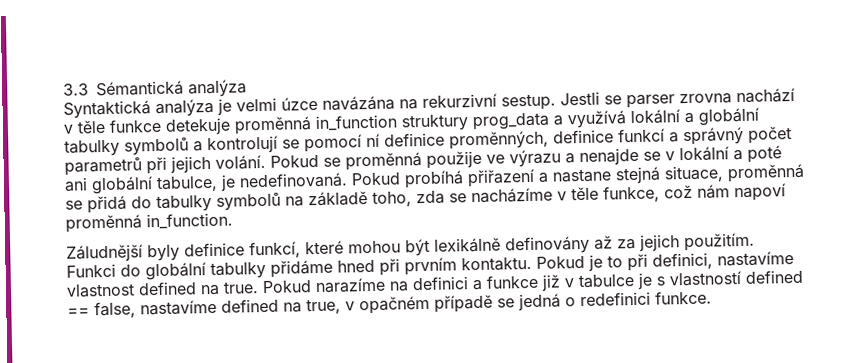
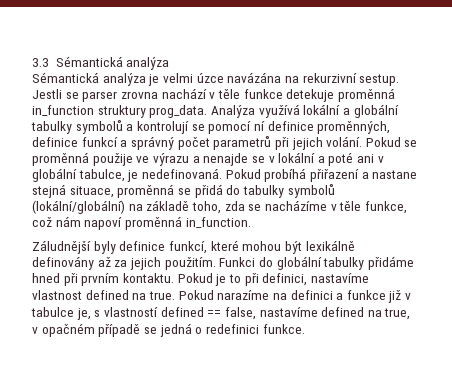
[63,100,151,119] Syntaktická -> [32,72,99,83] Sémantická
[472,112,563,131] prog_data a -> [149,105,255,118] prog_data. Analýza
(88, 184) none -> [377,156,384,163] v
(281, 201) none -> [32,200,125,214] (lokální/globální)
[637,272,653,290] je -> [76,308,91,320] je,

